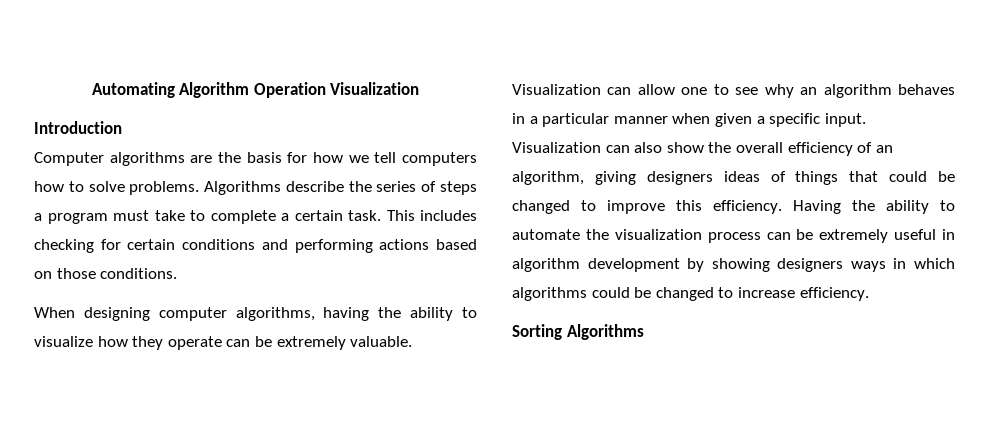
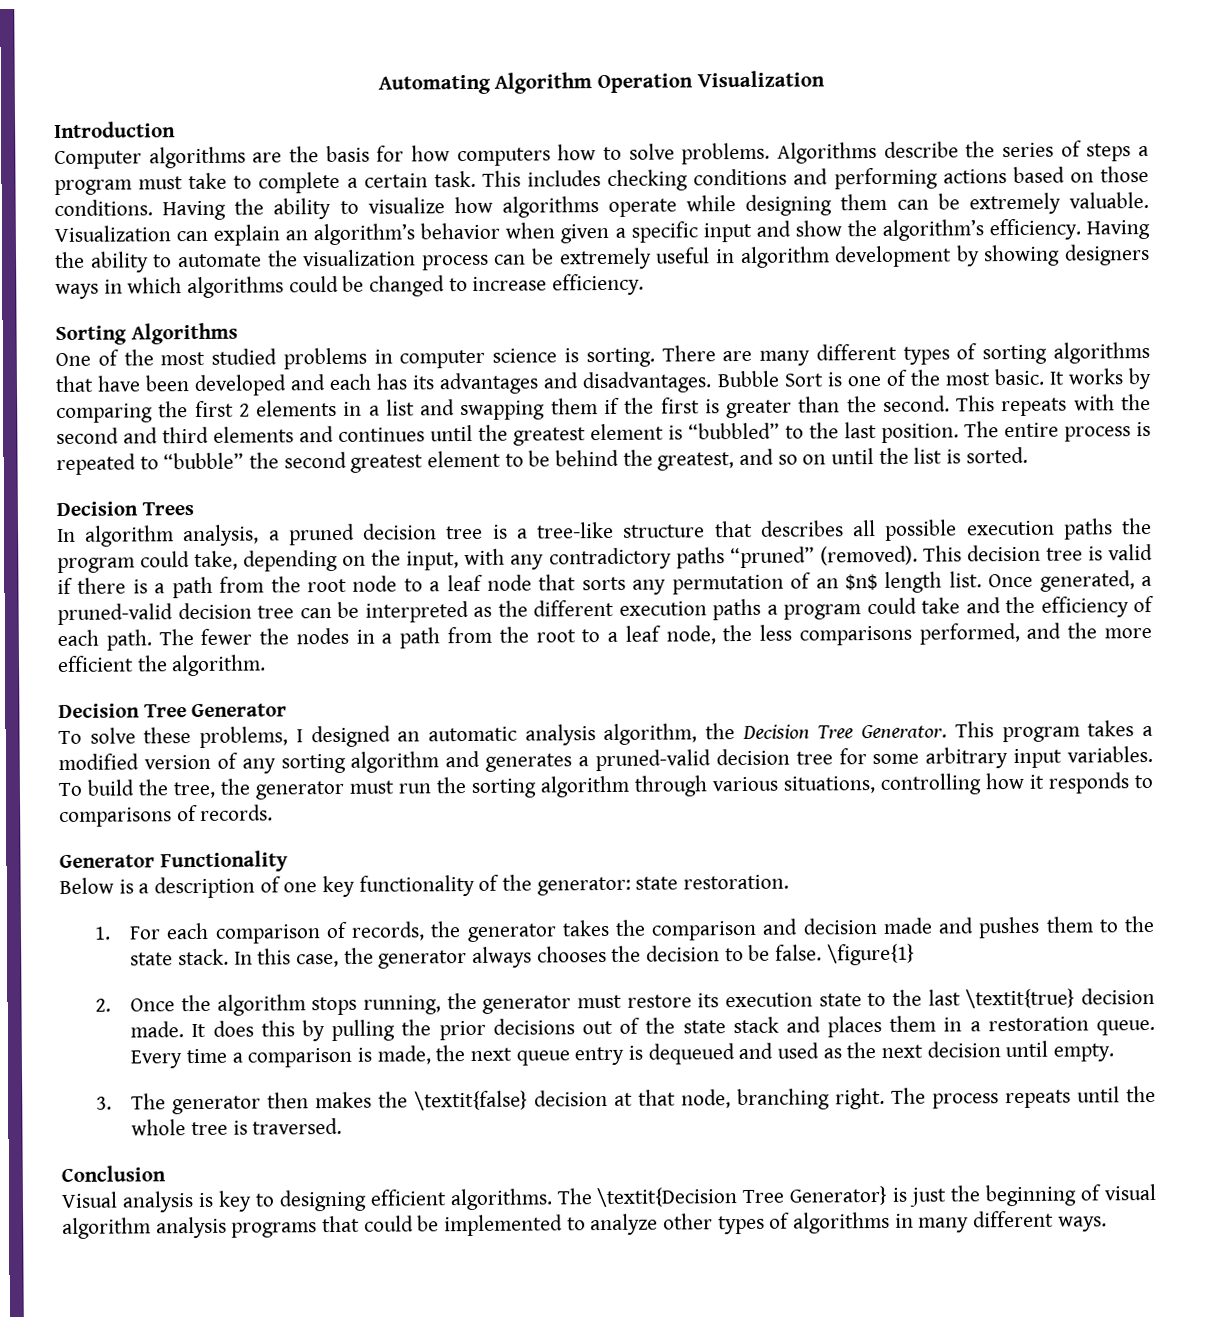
[348,152,397,163] we tell -> (451, 153) none
[100,239,176,250] for certain -> (689, 180) none
[34,307,370,321] // When designing computer algorithms, having -> [162,200,227,221] Having
[132,336,222,350] they operate -> [501,193,888,218] algorithms operate while designing them
[637,84,956,98] [512,113,866,127] [512,142,893,156] [512,171,955,185] [512,200,702,214] allow one to see why an algorithm behaves in a particular manner when given a specific input. Visualization can also show the overall efficiency of an algorithm, giving designers ideas of things that could be changed to improve this -> [213,219,984,246] explain an algorithm’s behavior when given a specific input and show the algorithm’s
(644, 332) none -> [55,341,1151,370] [55,367,1152,396] [56,393,1151,424] [56,421,1151,446] [56,446,1028,476] [56,501,194,517] [57,517,1153,547] [57,543,1153,574] [57,570,1152,599] [57,595,1154,626] [57,622,1152,651] [57,654,267,677] [58,703,288,719] [58,720,1154,748] [58,745,1153,774] [58,772,1153,800] [59,804,274,828] [59,850,288,873] [59,874,790,899] [94,915,1155,944] [130,943,915,969] [95,987,1155,1016] [130,1015,1156,1042] [130,1040,1114,1069] [96,1085,1156,1115] [131,1117,343,1136] [61,1165,166,1182] [61,1183,1156,1213] [62,1210,1107,1239] // One of the most studied problems in computer science is sorting. There are many different types of sorting algorithms that have been developed and each has its advantages and disadvantages. Bubble Sort is one of the most basic. It works by comparing the first 2 elements in a list and swapping them if the first is greater than the second. This repeats with the second and third elements and continues until the greatest element is “bubbled” to the last position. The entire process is repeated to “bubble” the second greatest element to be behind the greatest, and so on until the list is sorted. // Decision Trees // In algorithm analysis, a pruned decision tree is a tree-like structure that describes all possible execution paths the program could take, depending on the input, with any contradictory paths “pruned” (removed). This decision tree is valid if there is a path from the root node to a leaf node that sorts any permutation of an $n$ length list. Once generated, a pruned-valid decision tree can be interpreted as the different execution paths a program could take and the efficiency of each path. The fewer the nodes in a path from the root to a leaf node, the less comparisons performed, and the more efficient the algorithm. // Decision Tree Generator // To solve these problems, I designed an automatic analysis algorithm, the Decision Tree Generator. This program takes a modified version of any sorting algorithm and generates a pruned-valid decision tree for some arbitrary input variables. To build the tree, the generator must run the sorting algorithm through various situations, controlling how it responds to comparisons of records. // Generator Functionality // Below is a description of one key functionality of the generator: state restoration. // 1. For each comparison of records, the generator takes the comparison and decision made and pushes them to the state stack. In this case, the generator always chooses the decision to be false. \figure{1} // 2. Once the algorithm stops running, the generator must restore its execution state to the last \textit{true} decision made. It does this by pulling the prior decisions out of the state stack and places them in a restoration queue. Every time a comparison is made, the next queue entry is dequeued and used as the next decision until empty. // 3. The generator then makes the \textit{false} decision at that node, branching right. The process repeats until the whole tree is traversed. // Conclusion // Visual analysis is key to designing efficient algorithms. The \textit{Decision Tree Generator} is just the beginning of visual algorithm analysis programs that could be implemented to analyze other types of algorithms in many different ways.

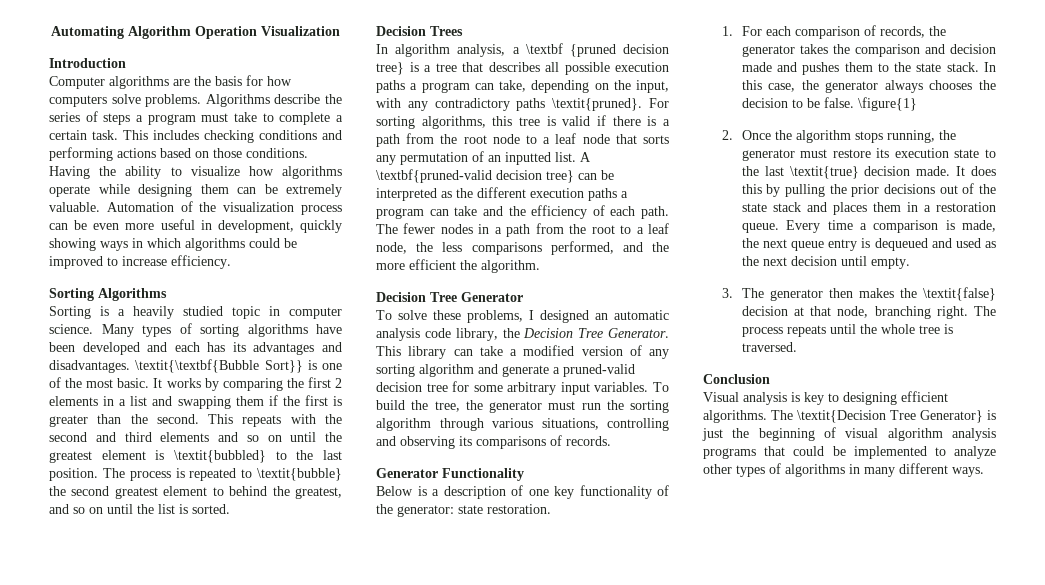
[557,144,623,161] how to -> (107, 101) none
[54,218,1150,246] [55,251,262,273] Visualization can explain an algorithm’s behavior when given a specific input and show the algorithm’s efficiency. Having the ability to automate -> [106,201,193,212] Automation of
[558,244,1150,270] extremely useful in algorithm development by showing designers -> [93,219,342,233] [49,238,96,251] even more useful in development, quickly showing
[369,275,446,297] changed -> [49,256,103,269] improved
[55,343,897,370] One of the most studied problems in computer science is sorting. There are many different -> [49,306,342,319] [49,324,134,337] Sorting is a heavily studied topic in computer science. Many
[55,375,94,393] that -> (308, 330) none
[716,370,824,388] Bubble Sort -> [135,359,303,373] \textit{\textbf{Bubble Sort}}
[338,427,425,442] continues -> [246,435,282,442] so on
[688,422,780,440] “bubbled” -> [174,450,266,463] \textit{bubbled}
[1004,422,1059,438] entire -> (125, 473) none
[163,452,245,470] “bubble” -> [257,468,342,481] \textit{bubble}
[528,450,551,467] be -> (224, 491) none
[288,521,706,546] pruned decision tree is a tree-like structure -> [525,43,669,57] [376,62,457,75] \textbf {pruned decision tree} is a tree
[1121,517,1153,535] [57,551,191,574] the program could -> [410,82,494,93] a program can
[729,544,1041,569] “pruned” (removed). This decision -> [552,98,669,111] [376,116,513,129] \textit{pruned}. For sorting algorithms, this
[844,570,1152,593] [57,602,294,626] $n$ length list. Once generated, a pruned-valid decision tree -> [505,152,591,165] [376,169,574,183] inputted list. A \textbf{pruned-valid decision tree}
[866,597,917,615] could -> [429,209,449,216] can
[259,628,290,645] the -> (436, 228) none
[603,723,698,746] algorithm, -> [424,328,498,341] code library,
[1001,720,1135,743] program takes -> [408,346,503,359] library can take
[485,753,573,772] generates -> [502,365,549,377] generate
[985,772,1153,794] how it responds to -> [376,436,472,449] and observing its

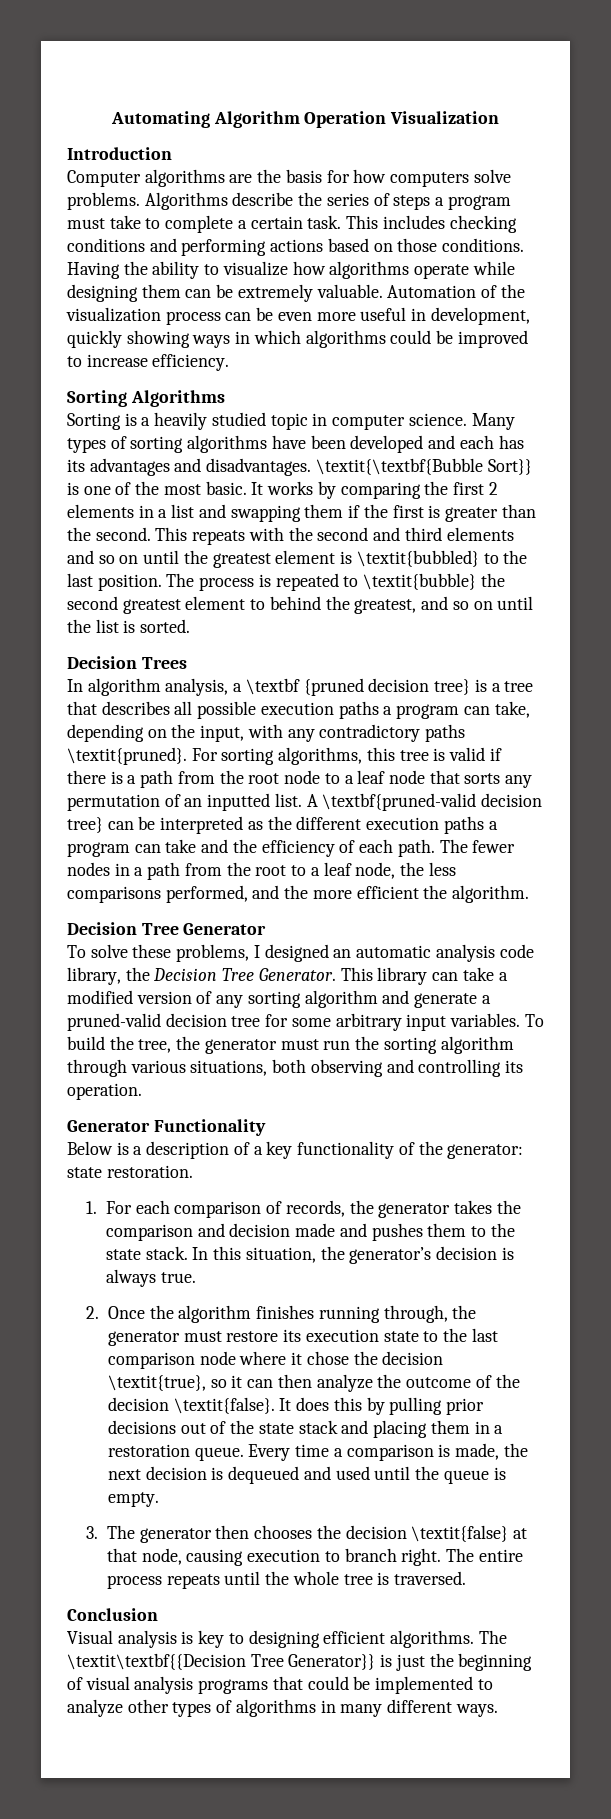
[607,418,669,431] [376,435,611,449] controlling and observing its comparisons of records. -> [272,1059,524,1077] [67,1083,142,1100] both observing and controlling its operation.
[528,489,549,496] one -> [253,1146,263,1155] a
[768,80,996,93] [741,97,917,111] case, the generator always chooses the decision to be false. \figure{1} -> [245,1246,514,1264] [106,1269,196,1287] situation, the generator’s decision is always true.
[854,130,935,143] stops running, -> [256,1305,448,1323] finishes running through,
[789,166,951,179] \textit{true} decision made. -> [108,1351,444,1369] [108,1374,520,1392] [108,1397,275,1414] comparison node where it chose the decision \textit{true}, so it can then analyze the outcome of the decision \textit{false}.
[829,184,847,194] the -> (443, 1406) none
[832,202,867,215] places -> [373,1420,428,1438] placing
[791,239,858,251] queue entry -> [145,1466,207,1480] decision
[985,241,996,248] [741,256,867,266] as the next decision until -> [374,1466,506,1484] until the queue is
[858,287,996,301] [741,306,931,319] makes the \textit{false} decision at that node, branching -> [254,1525,528,1542] [107,1548,397,1566] chooses the decision \textit{false} at that node, causing execution to branch
(996, 311) none -> [478,1549,523,1562] entire
[797,410,983,423] \textit{Decision Tree Generator} -> [67,1653,376,1670] \textit\textbf{{Decision Tree Generator}}
[887,428,943,441] algorithm -> (130, 1683) none

